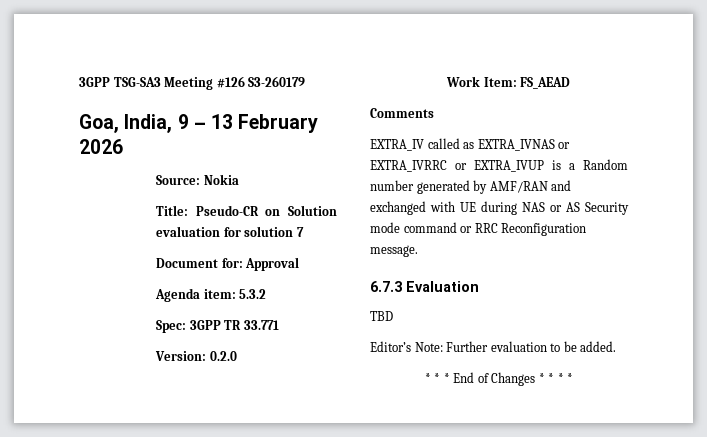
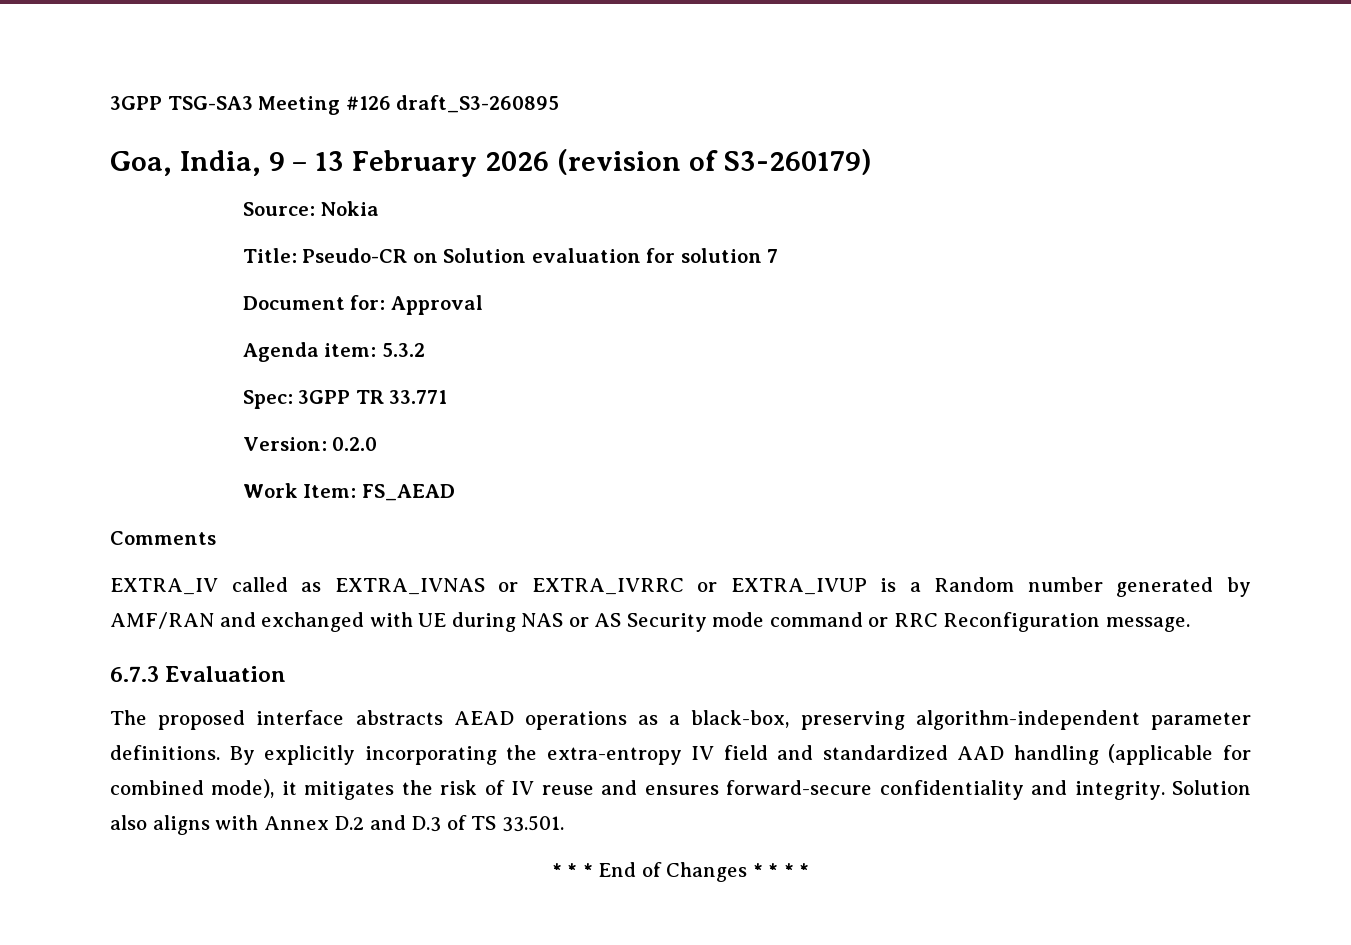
[248,76,306,87] S3-260179 -> [396,95,560,113] draft_S3-260895
(123, 146) none -> [556,149,873,175] (revision of S3-260179)
[370,311,393,321] [370,341,617,352] TBD // Editor’s Note: Further evaluation to be added. -> [110,710,1251,730] [110,744,1251,765] [110,779,1252,800] [110,815,564,835] The proposed interface abstracts AEAD operations as a black-box, preserving algorithm-independent parameter definitions. By explicitly incorporating the extra-entropy IV field and standardized AAD handling (applicable for combined mode), it mitigates the risk of IV reuse and ensures forward-secure confidentiality and integrity. Solution also aligns with Annex D.2 and D.3 of TS 33.501.

